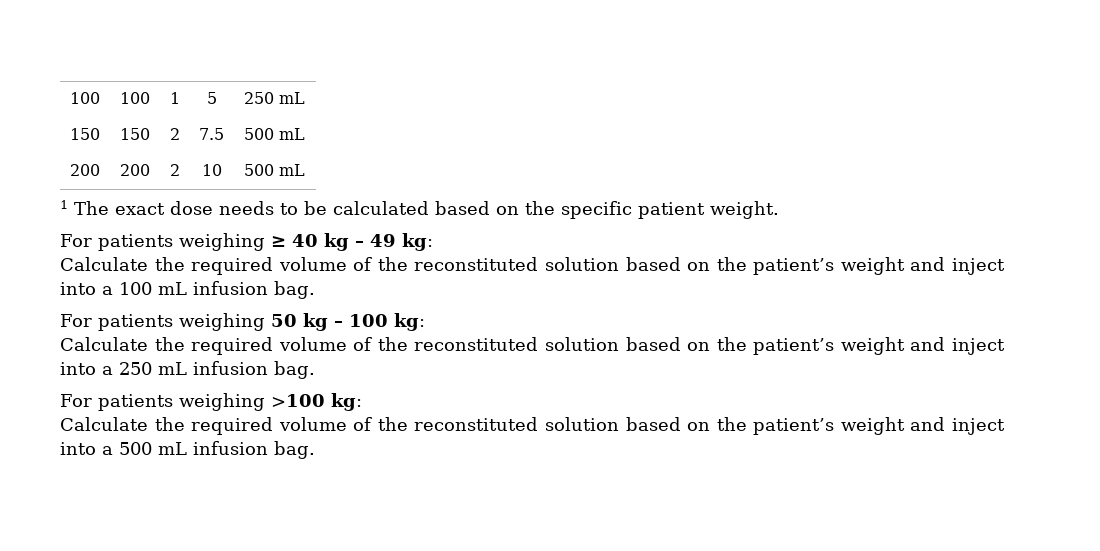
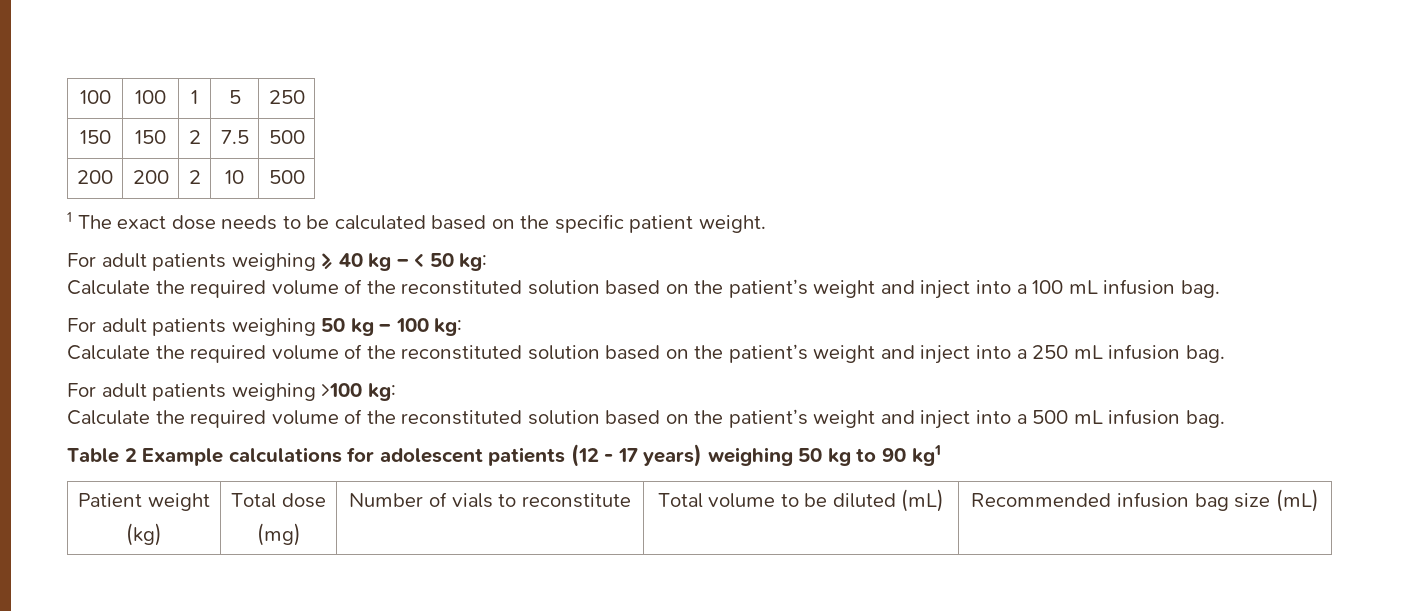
[279,92,305,104] mL -> (305, 97) none
[279,128,305,140] mL -> (305, 137) none
[279,164,305,176] mL -> (305, 177) none
(92, 240) none -> [101,253,147,268] adult
[369,234,396,247] 49 -> [414,253,454,267] < 50
(92, 320) none -> [101,318,147,333] adult
(92, 400) none -> [101,383,147,398] adult
(315, 450) none -> [67,444,941,467] [78,493,210,511] [126,523,162,546] [231,493,326,508] [256,523,301,546] [349,492,631,508] [657,489,945,512] [971,489,1319,512] // Table 2 Example calculations for adolescent patients (12 - 17 years) weighing 50 kg to 90 kg1 // Patient weight // (kg) | Total dose // (mg) | Number of vials to reconstitute | Total volume to be diluted (mL) | Recommended infusion bag size (mL)

